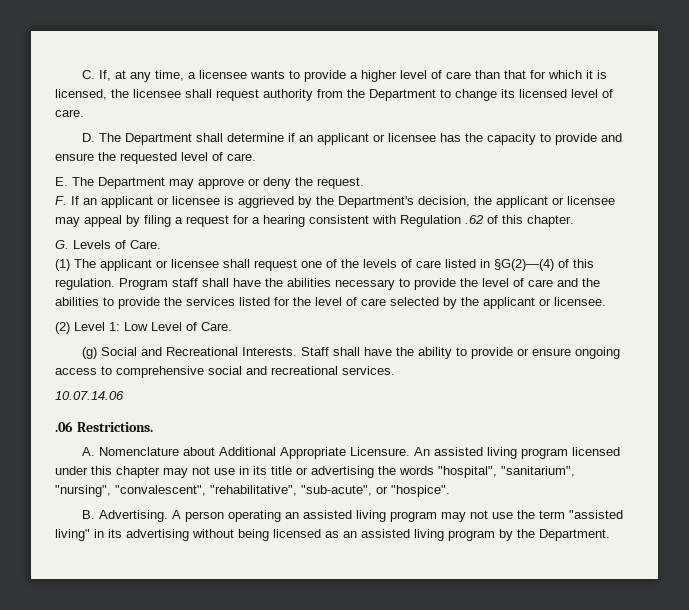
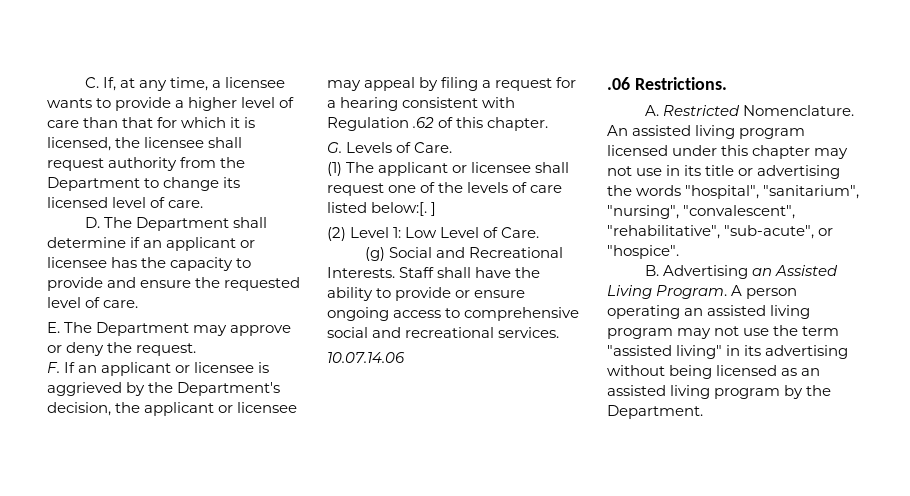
[480,259,594,271] [55,278,600,290] [55,297,606,309] in §G(2)—(4) of this regulation. Program staff shall have the abilities necessary to provide the level of care and the abilities to provide the services listed for the level of care selected by the applicant or licensee. -> [371,202,437,216] below:[. ]
[98,447,410,459] Nomenclature about Additional Appropriate Licensure. -> [663,105,855,116] Restricted Nomenclature.
[98,510,168,522] Advertising. -> [663,265,839,279] [607,285,728,299] Advertising an Assisted Living Program.

